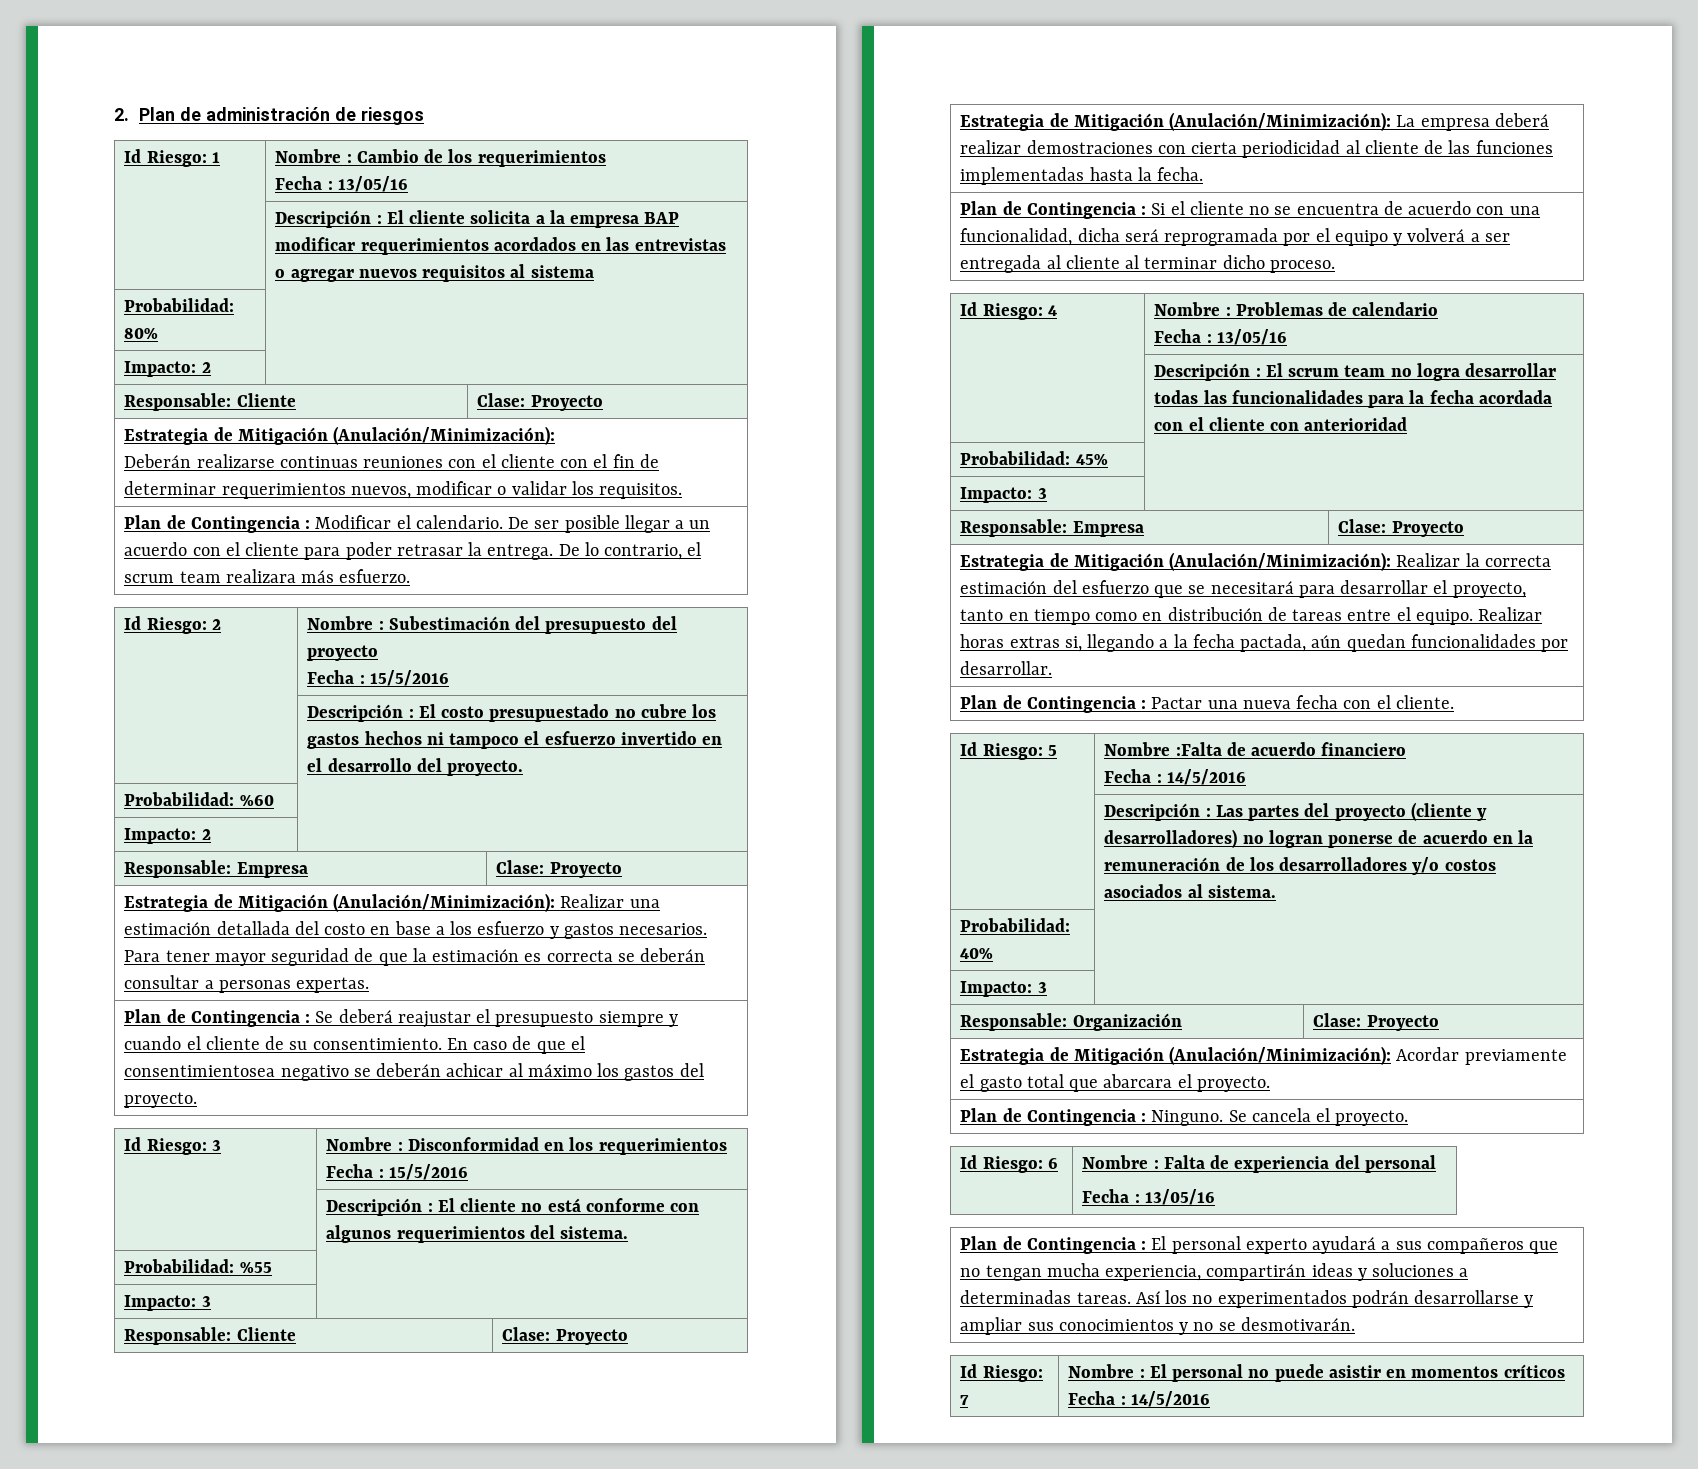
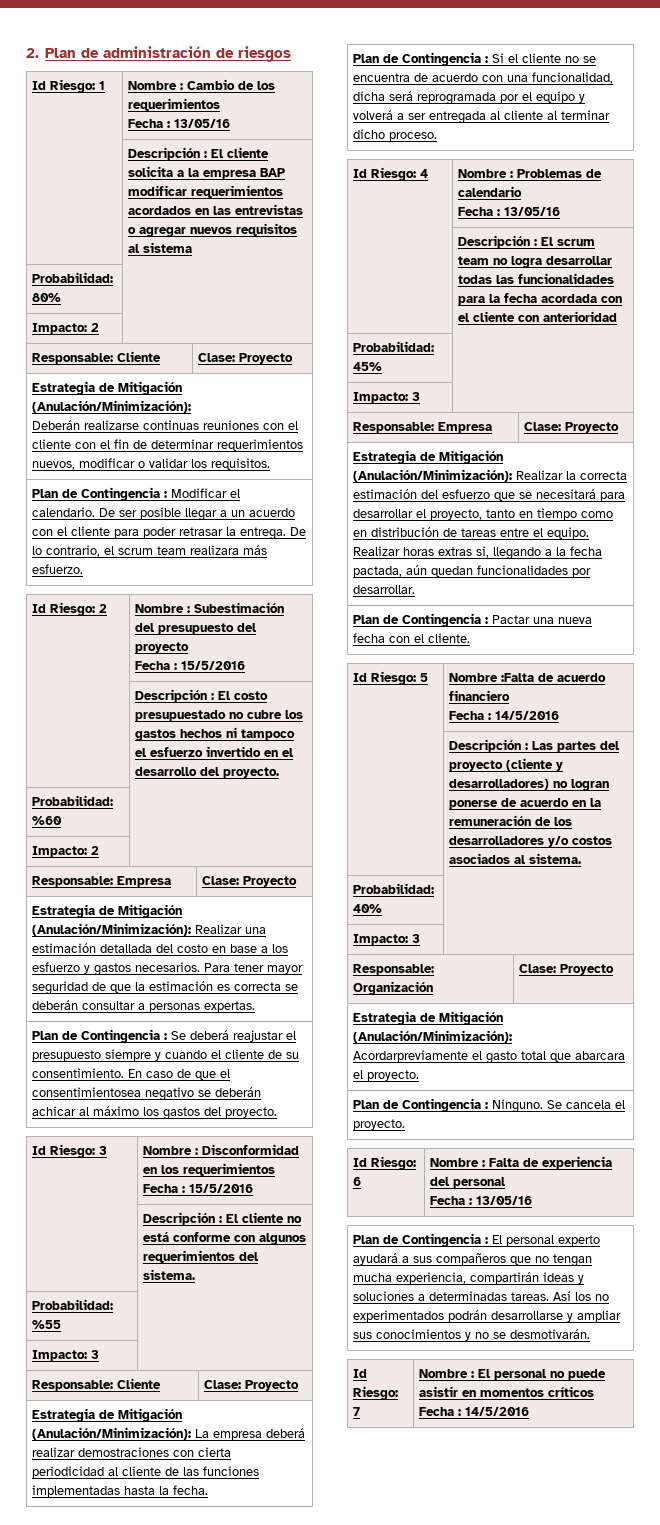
[1396,1047,1567,1065] Acordar previamente -> [353,1050,469,1062] Acordarpreviamente

